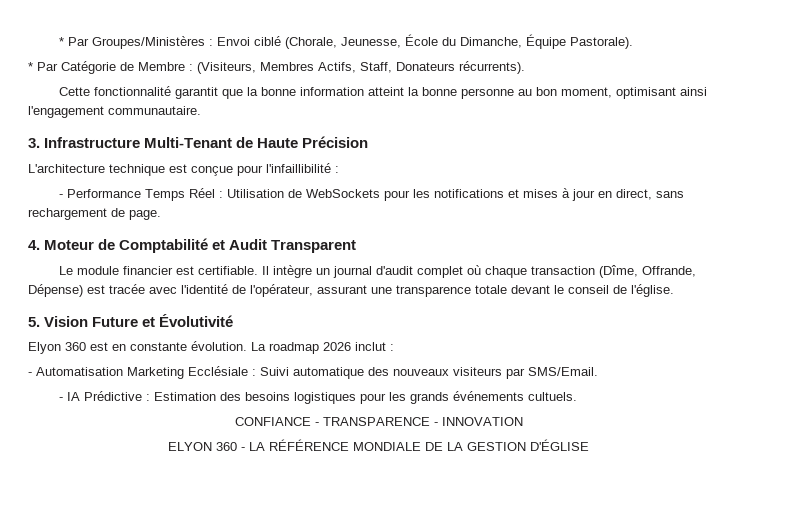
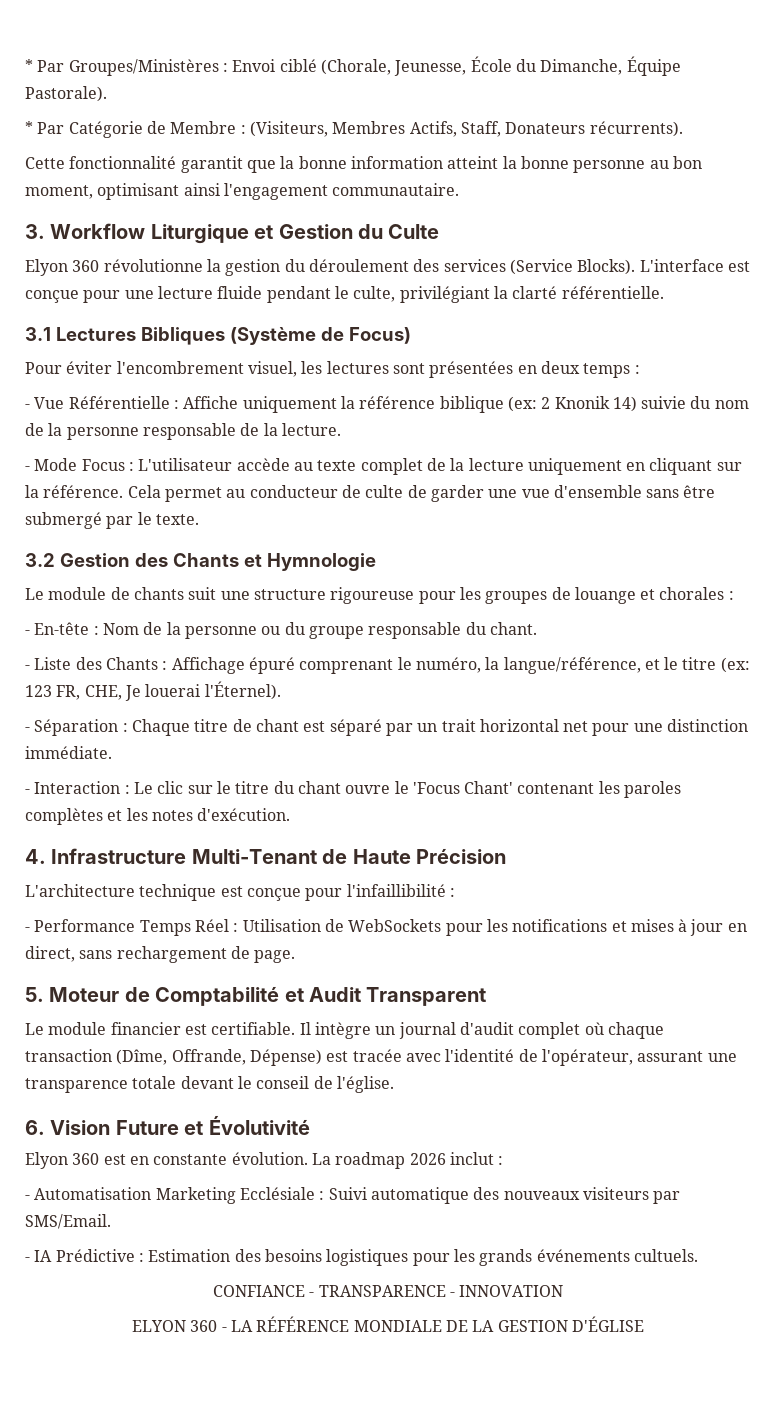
(40, 143) none -> [50,223,440,244] [25,259,750,276] [25,286,664,303] [25,327,411,345] [25,361,640,378] [25,396,749,413] [25,423,341,440] [25,458,742,475] [25,485,716,502] [25,512,199,529] [25,553,376,571] [25,587,734,604] [25,622,537,639] [25,657,750,674] [25,681,281,701] [25,719,749,736] [25,746,112,759] [25,781,682,798] [25,808,291,825] [25,849,46,864] Workflow Liturgique et Gestion du Culte // Elyon 360 révolutionne la gestion du déroulement des services (Service Blocks). L'interface est conçue pour une lecture fluide pendant le culte, privilégiant la clarté référentielle. // 3.1 Lectures Bibliques (Système de Focus) // Pour éviter l'encombrement visuel, les lectures sont présentées en deux temps : // - Vue Référentielle : Affiche uniquement la référence biblique (ex: 2 Knonik 14) suivie du nom de la personne responsable de la lecture. // - Mode Focus : L'utilisateur accède au texte complet de la lecture uniquement en cliquant sur la référence. Cela permet au conducteur de culte de garder une vue d'ensemble sans être submergé par le texte. // 3.2 Gestion des Chants et Hymnologie // Le module de chants suit une structure rigoureuse pour les groupes de louange et chorales : // - En-tête : Nom de la personne ou du groupe responsable du chant. // - Liste des Chants : Affichage épuré comprenant le numéro, la langue/référence, et le titre (ex: 123 FR, CHE, Je louerai l'Éternel). // - Séparation : Chaque titre de chant est séparé par un trait horizontal net pour une distinction immédiate. // - Interaction : Le clic sur le titre du chant ouvre le 'Focus Chant' contenant les paroles complètes et les notes d'exécution. // 4.
[28,240,40,250] 4. -> [25,987,44,1002] 5.
[28,317,40,327] 5. -> [25,1120,45,1135] 6.

